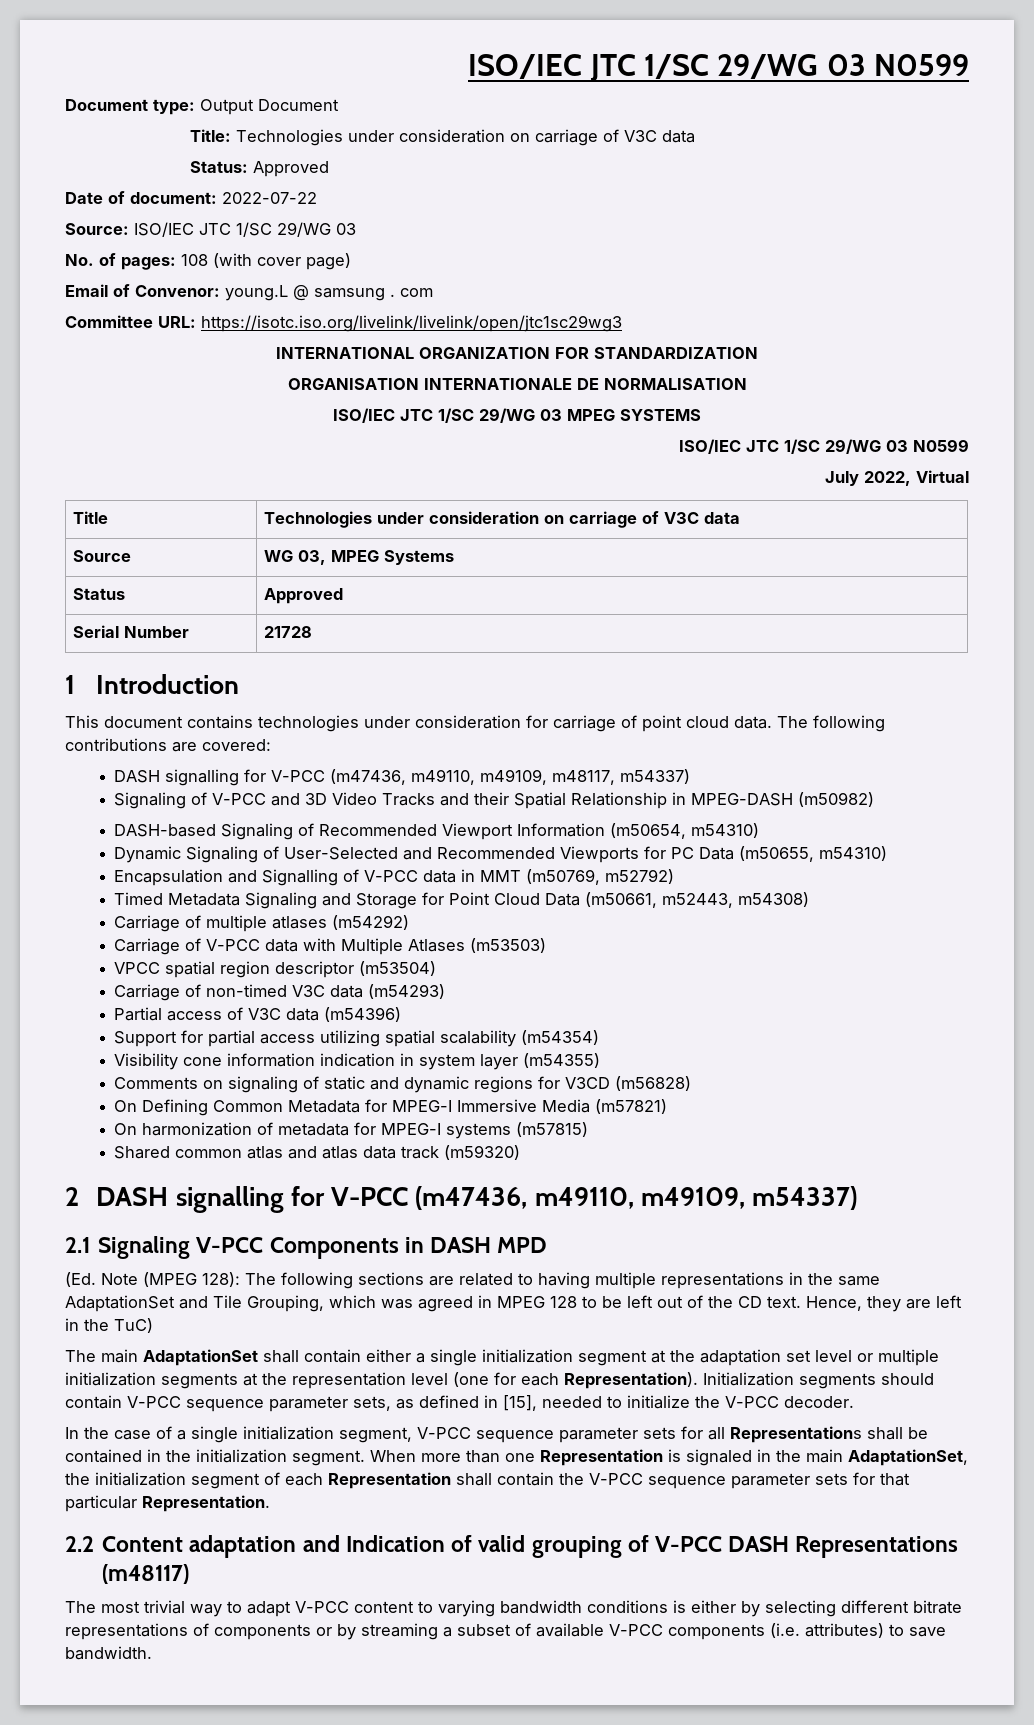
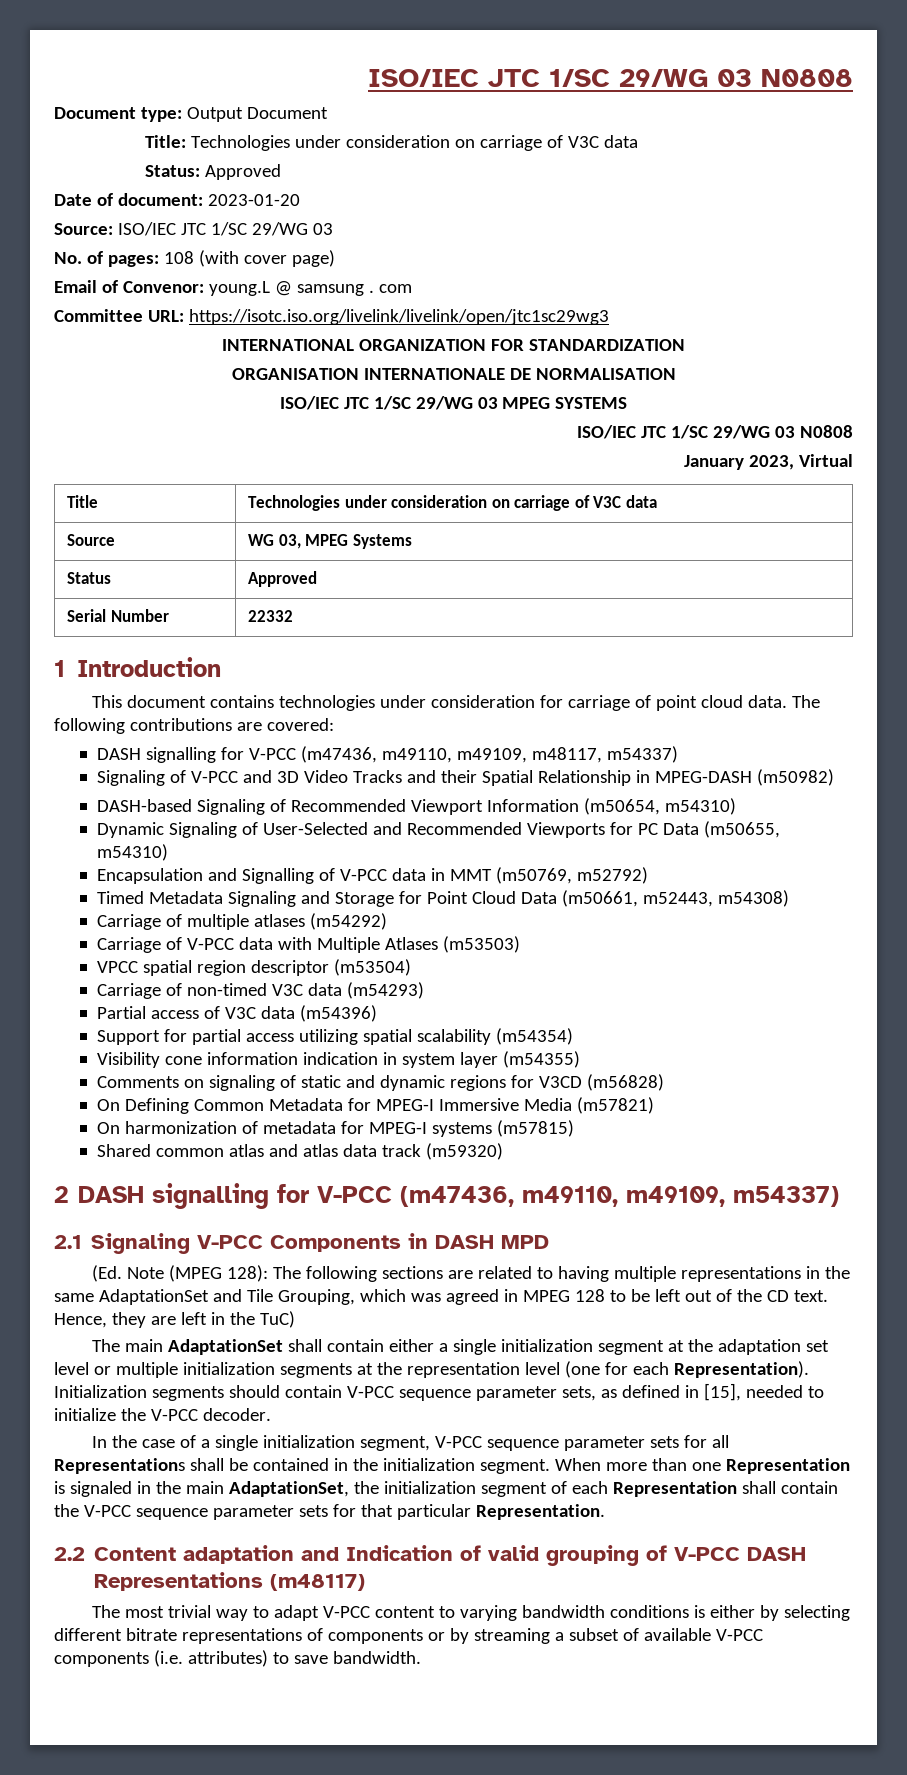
[468,54,969,81] ISO/IEC JTC 1/SC 29/WG 03 N0599 -> [368,69,853,87] ISO/IEC JTC 1/SC 29/WG 03 N0808
[222,192,317,204] 2022-07-22 -> [207,194,300,206] 2023-01-20
[913,439,969,452] [825,471,911,486] N0599 // July 2022, -> [800,425,853,438] [684,455,795,470] N0808 // January 2023,
[263,626,312,638] 21728 -> [248,610,294,622] 22332

